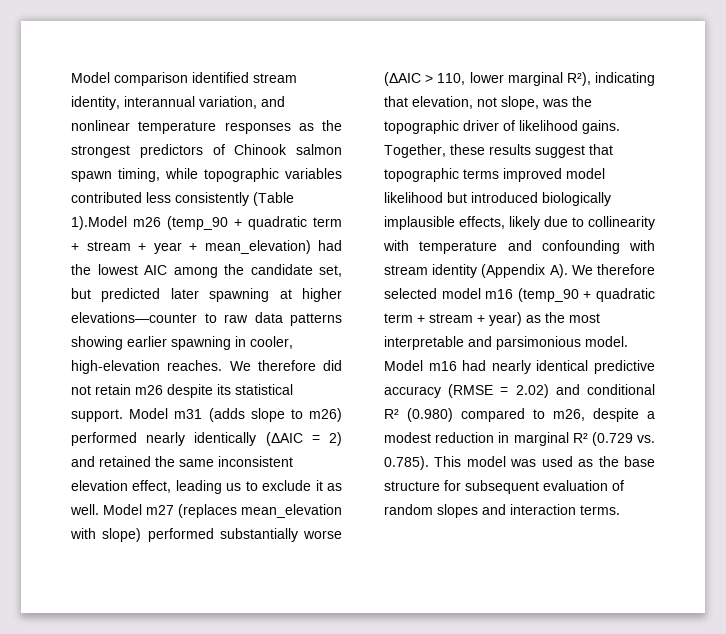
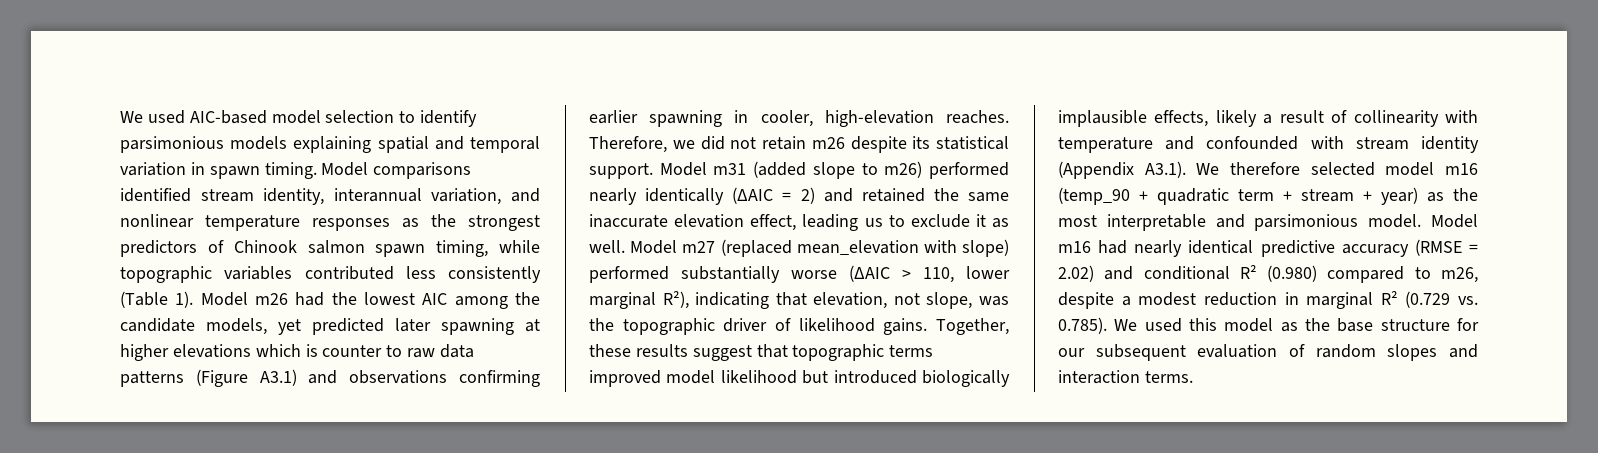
[71,72,188,86] Model comparison -> [120,110,478,127] [120,136,540,153] [120,162,472,179] We used AIC-based model selection to identify parsimonious models explaining spatial and temporal variation in spawn timing. Model comparisons
[71,216,342,230] [71,240,311,254] 1).Model m26 (temp_90 + quadratic term + stream + year + mean_elevation) -> [175,291,288,308] 1). Model m26
[319,265,342,277] [71,288,91,299] set, but -> [206,318,301,335] models, yet
[71,312,342,326] [71,336,123,350] elevations—counter to raw data patterns showing -> [172,344,475,358] [120,369,540,387] elevations which is counter to raw data patterns (Figure A3.1) and observations confirming
[229,360,316,371] We therefore -> [589,136,695,153] Therefore, we
[208,408,245,422] (adds -> [753,161,807,178] (added
[218,456,293,467] inconsistent -> [589,214,668,228] inaccurate
[178,504,237,518] (replaces -> [720,239,792,257] (replaced
[544,216,584,227] due to -> [1263,110,1348,124] a result of
[541,240,620,254] confounding -> [1206,136,1299,150] confounded
[549,264,568,278] A). -> [1144,161,1186,178] A3.1).
[434,456,573,467] This model was used -> [1114,318,1274,332] We used this model
(461, 485) none -> [1058,348,1085,357] our

